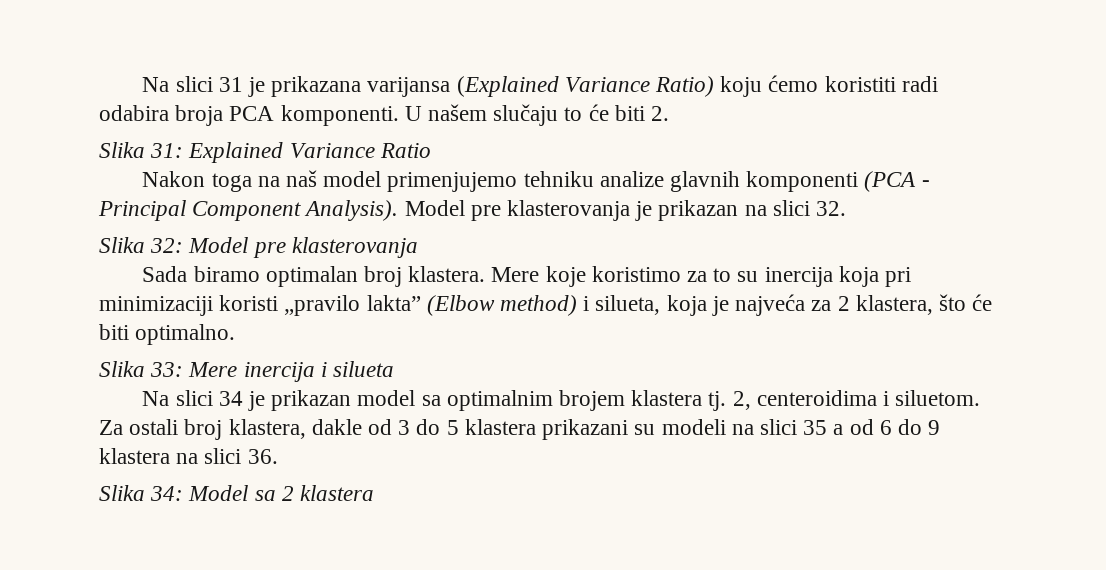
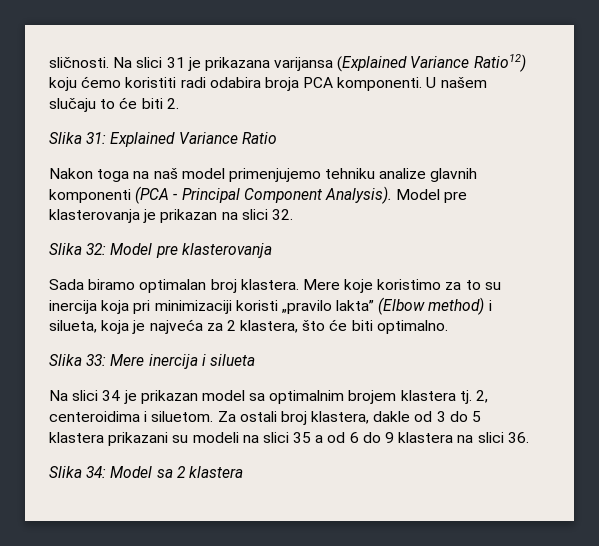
(142, 84) none -> [49,57,109,68] sličnosti.
[655,76,715,97] Ratio) -> [473,54,526,72] Ratio12)

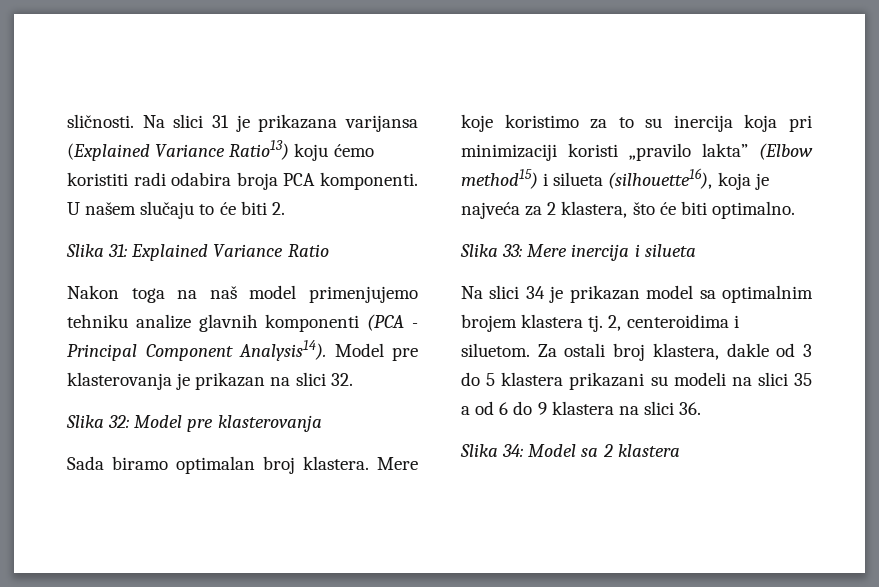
[473,54,526,72] Ratio12) -> [229,140,290,160] Ratio13)
[324,186,392,204] Analysis). -> [239,340,326,361] Analysis14).
[428,297,492,315] [49,320,97,333] method) i silueta, -> [461,168,713,189] method15) i silueta (silhouette16),

